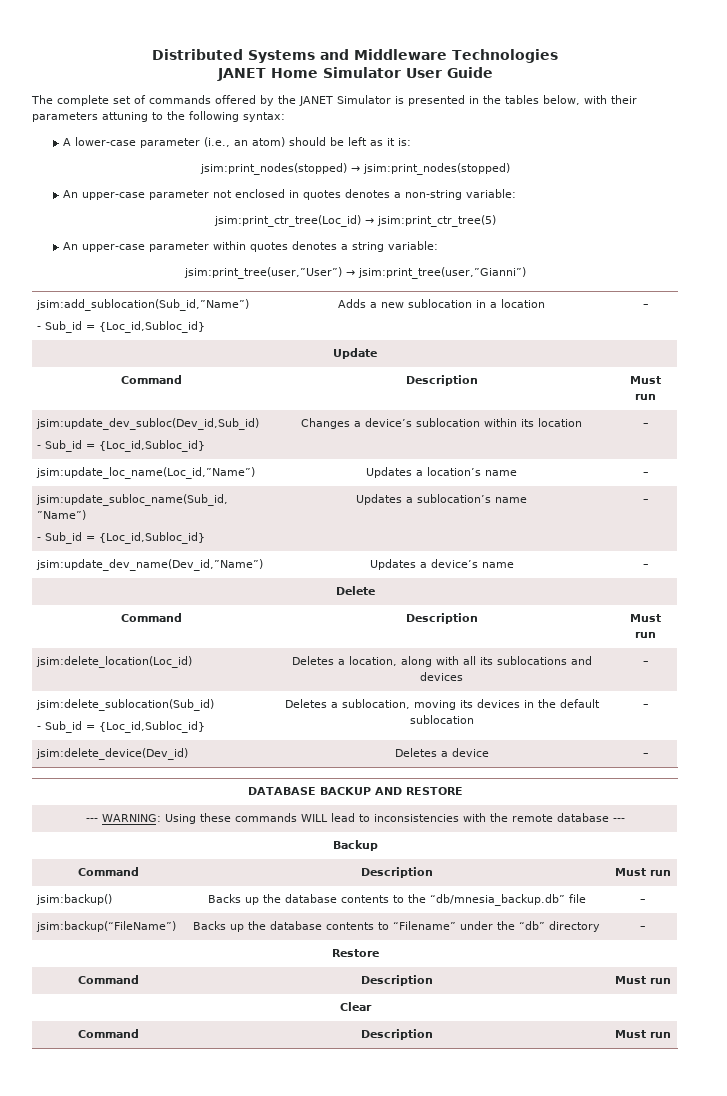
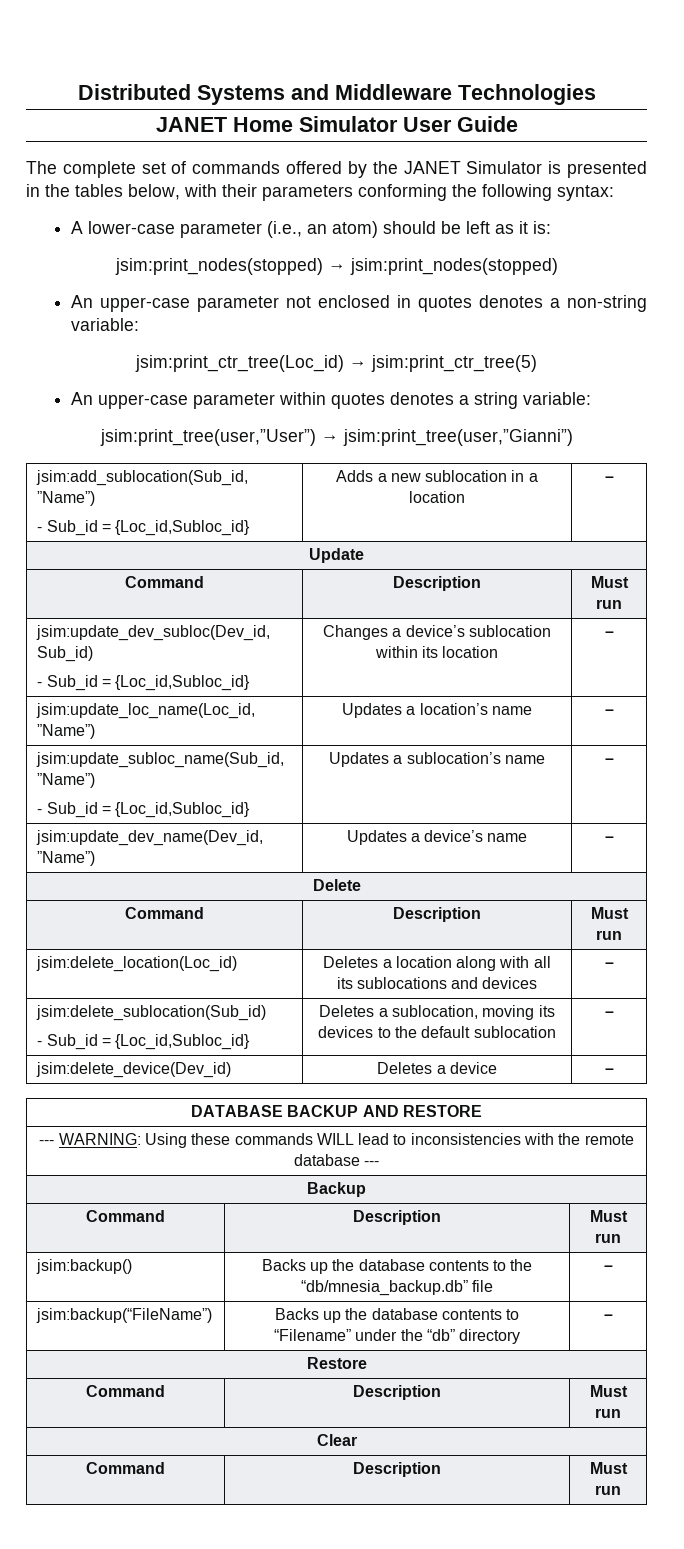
[102,112,163,122] attuning to -> [358,184,447,201] conforming
[348,656,397,666] location, -> [395,956,452,968] location
[523,700,534,708] in -> [377,1027,391,1038] to

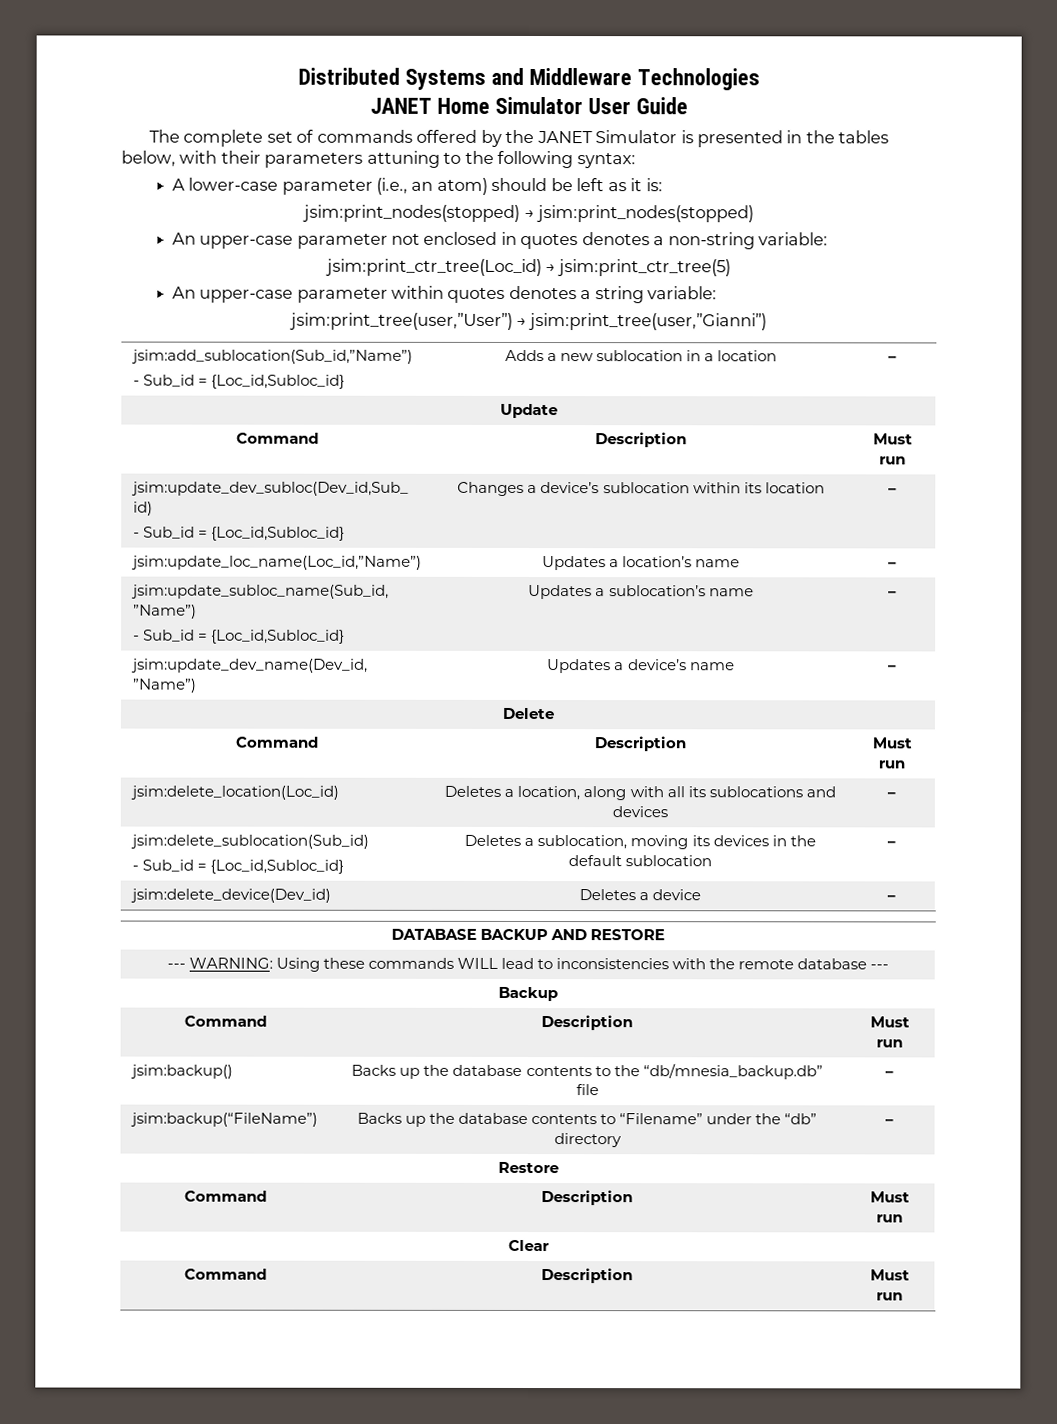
[358,184,447,201] conforming -> [366,150,462,168] attuning to
[395,956,452,968] location -> [517,785,581,801] location,
[377,1027,391,1038] to -> [771,835,787,847] in

